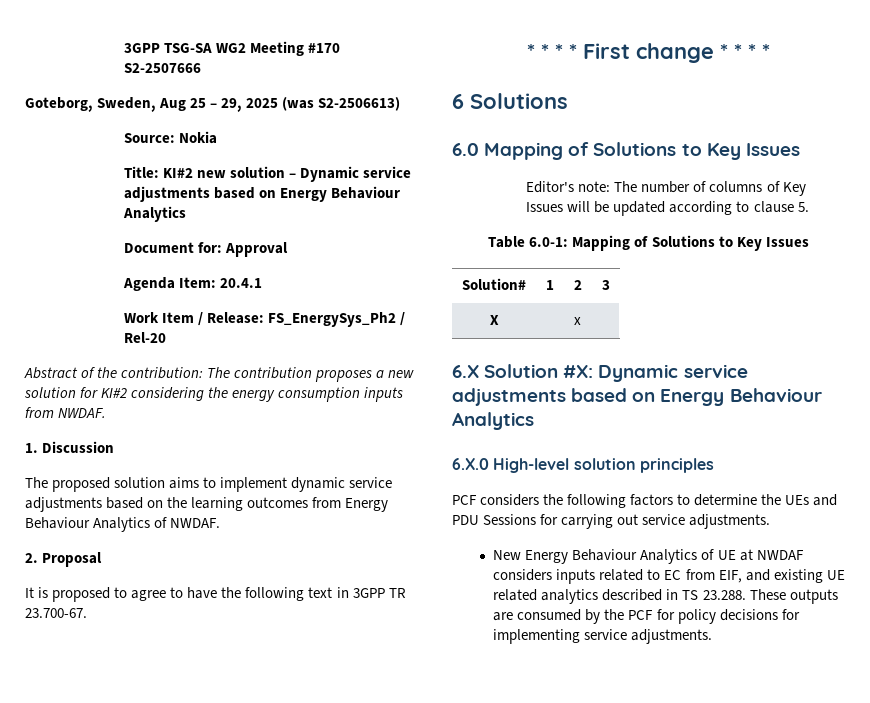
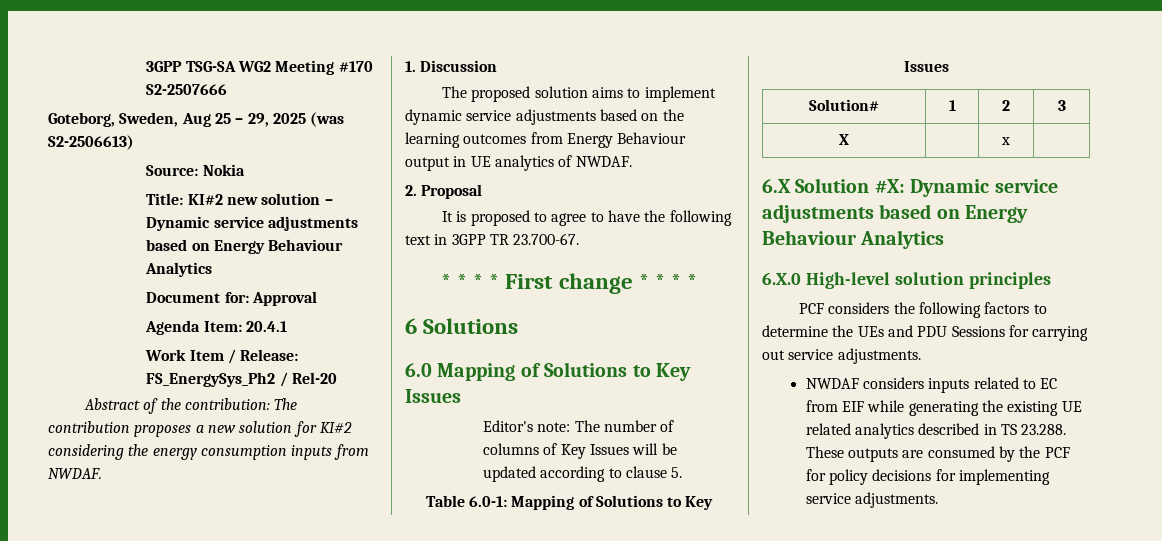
[93,517,151,532] Analytics -> [405,155,554,171] output in UE analytics
[493,549,753,564] New Energy Behaviour Analytics of UE at -> (921, 356) none
[718,569,770,583] EIF, and -> [841,400,1003,416] EIF while generating the

